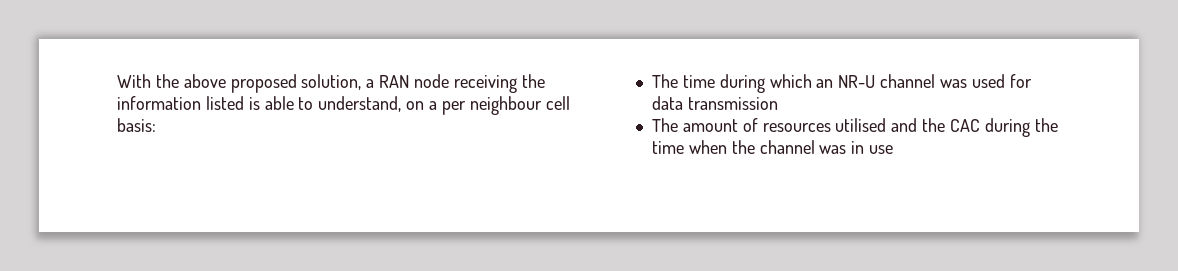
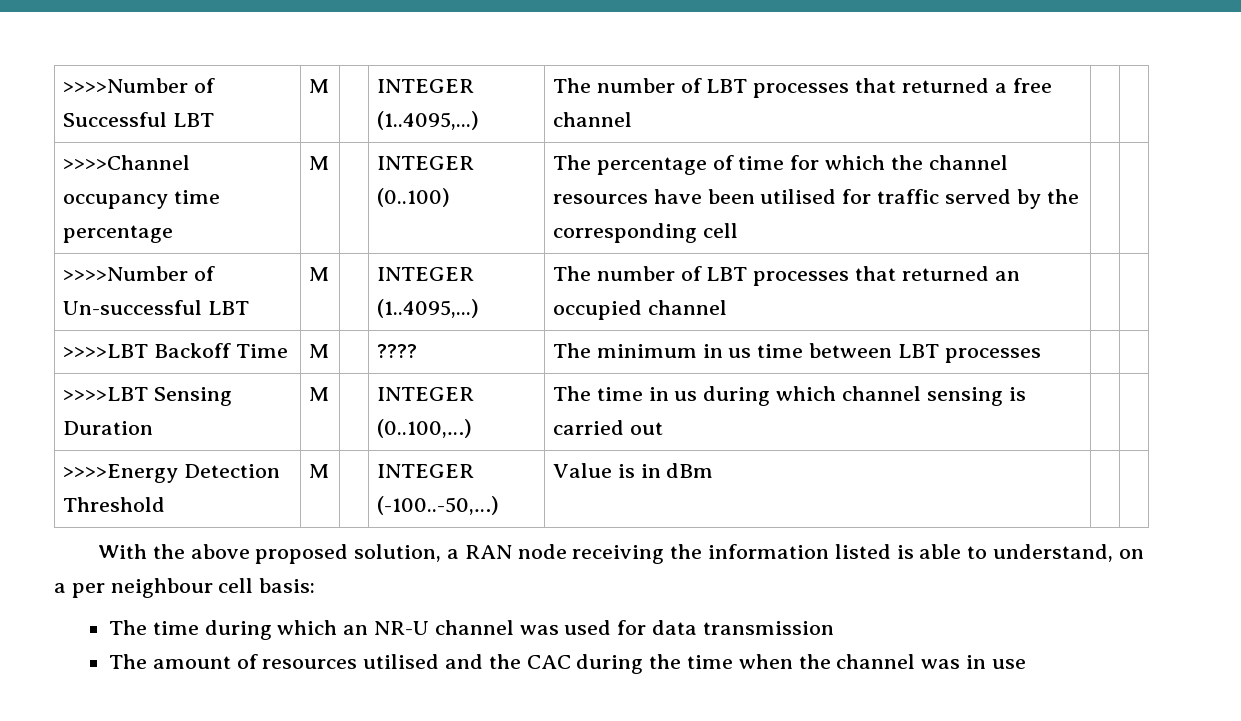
(117, 81) none -> [63,78,215,93] [63,112,214,127] [309,79,330,93] [377,79,475,93] [377,111,480,130] [553,78,1052,98] [553,112,633,127] [63,155,191,170] [63,190,220,209] [63,225,174,243] [309,156,330,170] [377,156,475,170] [377,188,451,207] [553,155,1008,175] [553,189,1079,209] [553,223,738,243] [63,266,215,281] [63,300,249,315] [309,267,330,281] [377,267,475,281] [377,299,480,318] [553,266,1020,286] [553,300,727,320] [63,343,288,358] [309,344,330,358] [377,344,418,358] [553,343,1041,363] [63,387,232,406] [63,421,154,435] [309,387,330,401] [377,387,475,401] [377,419,473,438] [553,386,1026,406] [553,420,663,435] [63,464,280,483] [63,497,166,512] [309,464,330,478] [377,464,475,478] [377,496,500,515] [553,463,714,478] >>>>Number of Successful LBT | M | | INTEGER (1..4095,...) | The number of LBT processes that returned a free channel | | // >>>>Channel occupancy time percentage | M | | INTEGER (0..100) | The percentage of time for which the channel resources have been utilised for traffic served by the corresponding cell | | // >>>>Number of Un-successful LBT | M | | INTEGER (1..4095,...) | The number of LBT processes that returned an occupied channel | | // >>>>LBT Backoff Time | M | | ???? | The minimum in us time between LBT processes | | // >>>>LBT Sensing Duration | M | | INTEGER (0..100,…) | The time in us during which channel sensing is carried out | | // >>>>Energy Detection Threshold | M | | INTEGER (-100..-50,…) | Value is in dBm | | //

